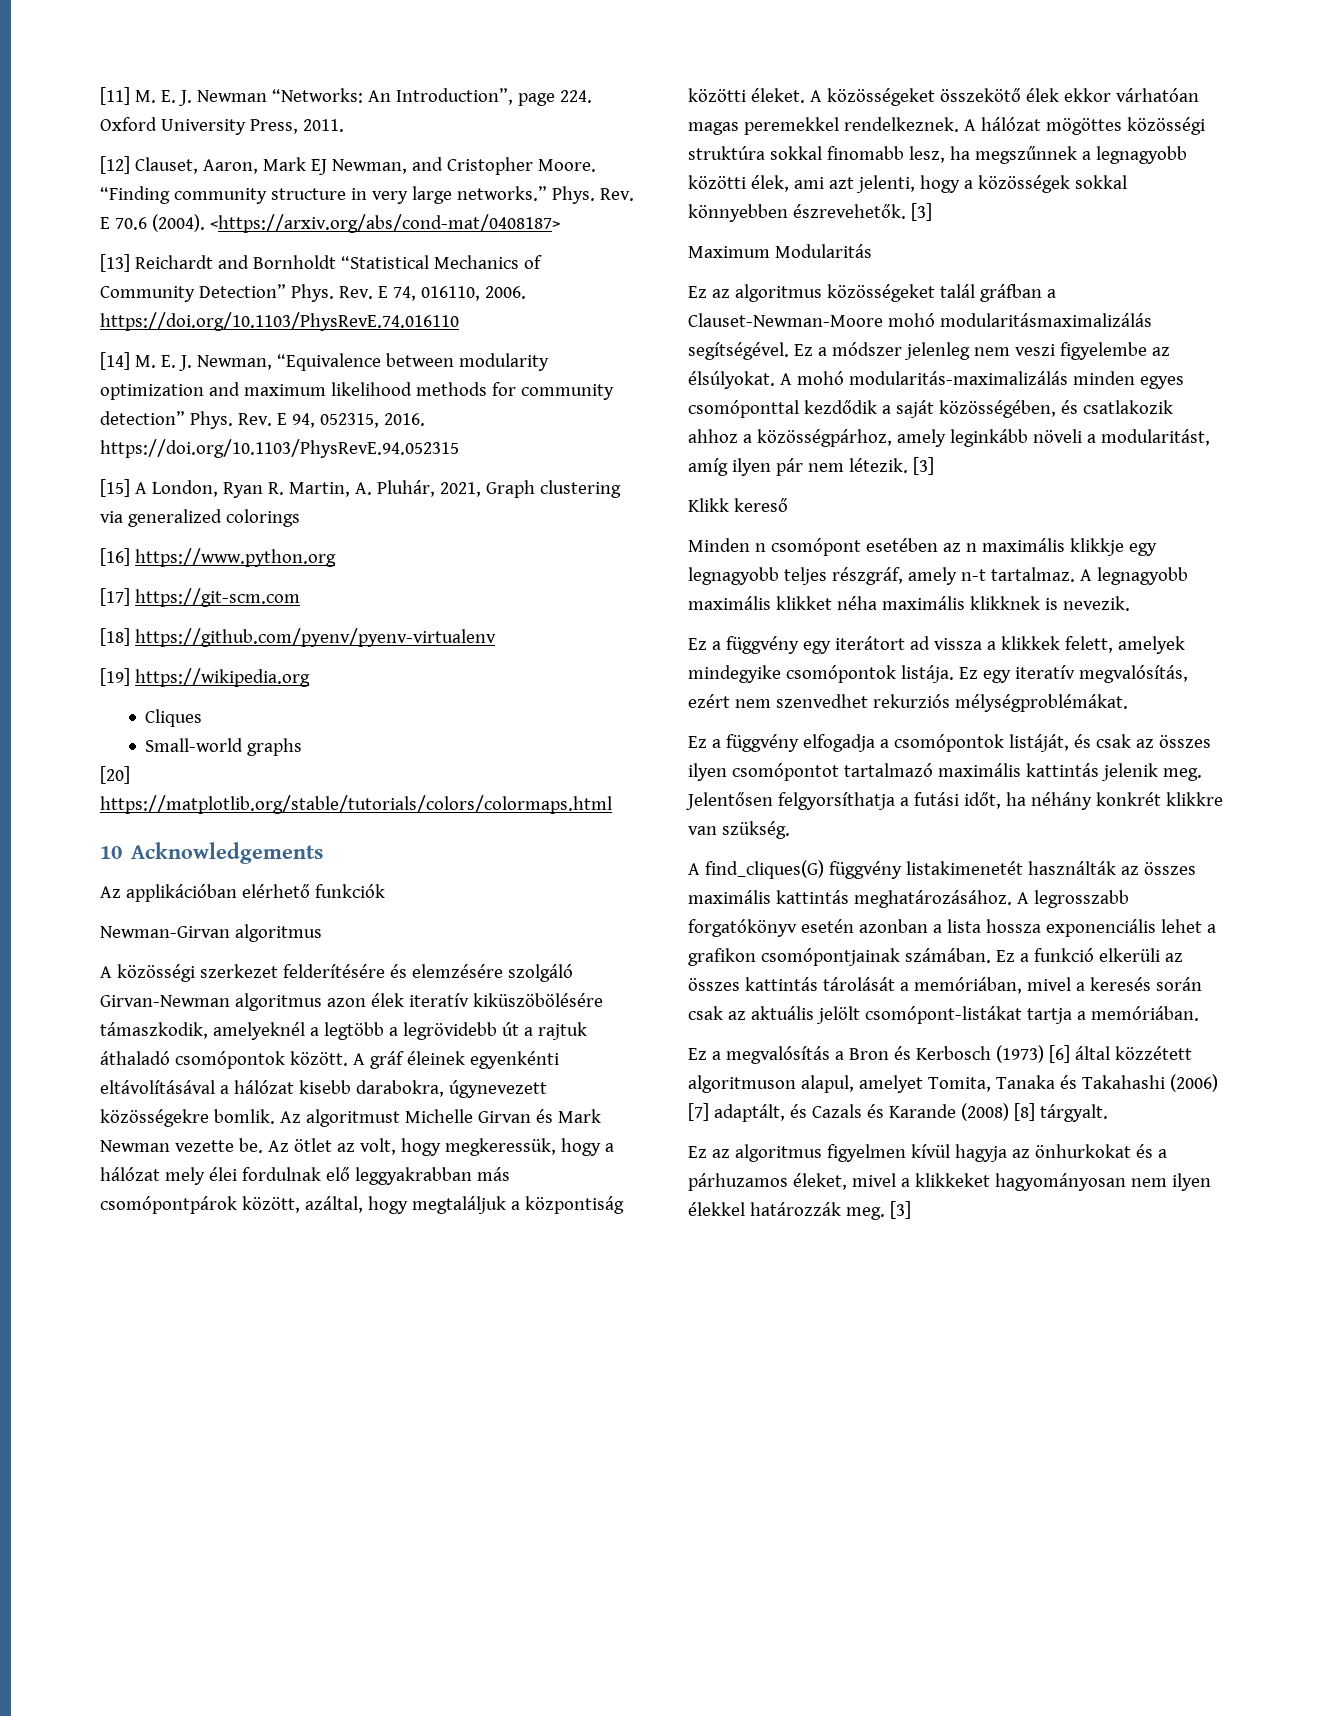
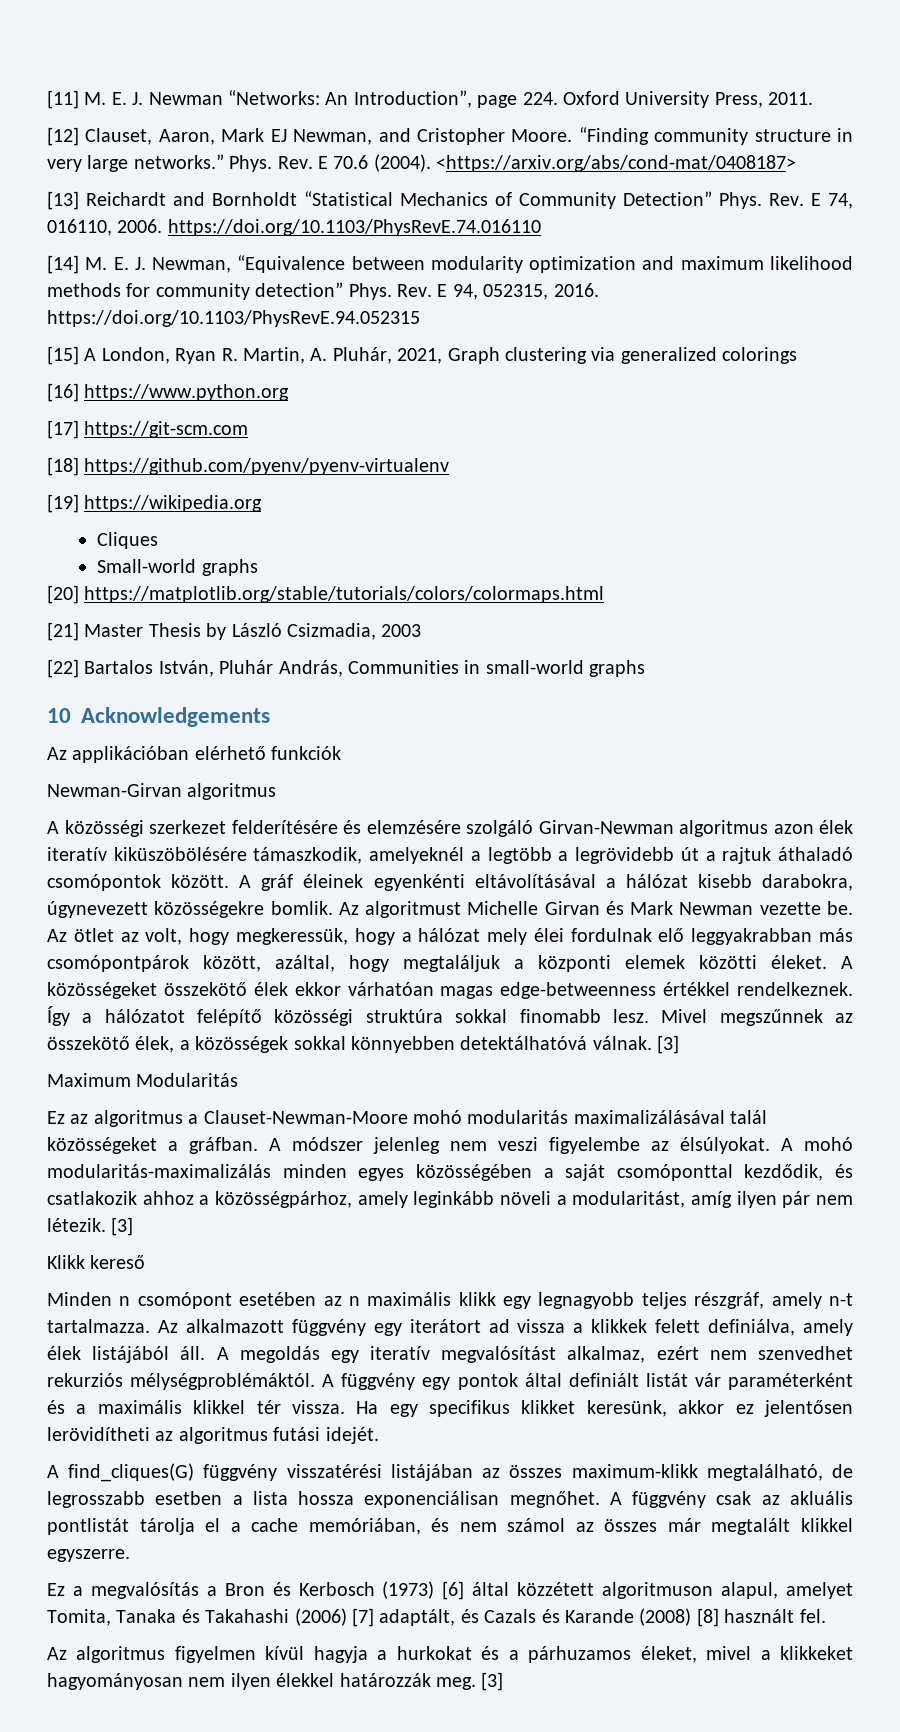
(612, 804) none -> [47,622,422,641] [47,659,646,678] // [21] Master Thesis by László Csizmadia, 2003 // [22] Bartalos István, Pluhár András, Communities in small-world graphs
[524,1196,624,1214] központiság -> [538,955,685,972] központi elemek
[743,117,1205,135] [688,146,1187,164] [688,175,960,193] peremekkel rendelkeznek. A hálózat mögöttes közösségi struktúra sokkal finomabb lesz, ha megszűnnek a legnagyobb közötti élek, ami azt jelenti, hogy -> [500,982,853,999] [47,1006,854,1026] [47,1036,175,1053] edge-betweenness értékkel rendelkeznek. Így a hálózatot felépítő közösségi struktúra sokkal finomabb lesz. Mivel megszűnnek az összekötő élek,
[792,204,906,219] észrevehetők. -> [460,1036,652,1050] detektálhatóvá válnak.
[826,284,1056,302] [688,313,1152,327] [688,342,827,360] közösségeket talál gráfban a Clauset-Newman-Moore mohó modularitásmaximalizálás segítségével. Ez a -> [188,1110,768,1124] [47,1137,281,1154] a Clauset-Newman-Moore mohó modularitás maximalizálásával talál közösségeket a gráfban. A
[688,400,1056,418] csomóponttal kezdődik a saját közösségében, -> [415,1164,824,1181] közösségében a saját csomóponttal kezdődik,
[1069,538,1124,556] klikkje -> [458,1292,496,1306] klikk
[990,567,1188,585] [688,596,1130,611] [688,638,721,650] tartalmaz. A legnagyobb maximális klikket néha maximális klikknek is nevezik. // Ez a -> [47,1319,284,1333] tartalmazza. Az alkalmazott
[1064,636,1185,654] [688,665,1188,683] [688,694,1128,712] [688,734,1211,752] [688,763,1202,781] [686,792,1223,810] [688,821,790,839] [688,860,1196,879] [688,890,1129,908] [688,919,1216,937] [688,948,1183,966] [688,977,1202,994] [688,1006,1199,1024] felett, amelyek mindegyike csomópontok listája. Ez egy iteratív megvalósítás, ezért nem szenvedhet rekurziós mélységproblémákat. // Ez a függvény elfogadja a csomópontok listáját, és csak az összes ilyen csomópontot tartalmazó maximális kattintás jelenik meg. Jelentősen felgyorsíthatja a futási időt, ha néhány konkrét klikkre van szükség. // A find_cliques(G) függvény listakimenetét használták az összes maximális kattintás meghatározásához. A legrosszabb forgatókönyv esetén azonban a lista hossza exponenciális lehet a grafikon csomópontjainak számában. Ez a funkció elkerüli az összes kattintás tárolását a memóriában, mivel a keresés során csak az aktuális jelölt csomópont-listákat tartja a memóriában. -> [655,1319,853,1336] [47,1346,853,1363] [47,1373,854,1390] [47,1400,853,1417] [47,1427,379,1444] [47,1463,853,1482] [47,1491,853,1508] [47,1518,854,1535] [47,1549,130,1562] felett definiálva, amely élek listájából áll. A megoldás egy iteratív megvalósítást alkalmaz, ezért nem szenvedhet rekurziós mélységproblémáktól. A függvény egy pontok által definiált listát vár paraméterként és a maximális klikkel tér vissza. Ha egy specifikus klikket keresünk, akkor ez jelentősen lerövidítheti az algoritmus futási idejét. // A find_cliques(G) függvény visszatérési listájában az összes maximum-klikk megtalálható, de legrosszabb esetben a lista hossza exponenciálisan megnőhet. A függvény csak az akluális pontlistát tárolja el a cache memóriában, és nem számol az összes már megtalált klikkel egyszerre.
[1039,1104,1108,1122] [688,1146,730,1158] tárgyalt. // Ez az -> [724,1609,826,1623] [47,1647,67,1660] használt fel. // Az
[1011,1144,1131,1158] az önhurkokat -> [377,1646,472,1660] a hurkokat

